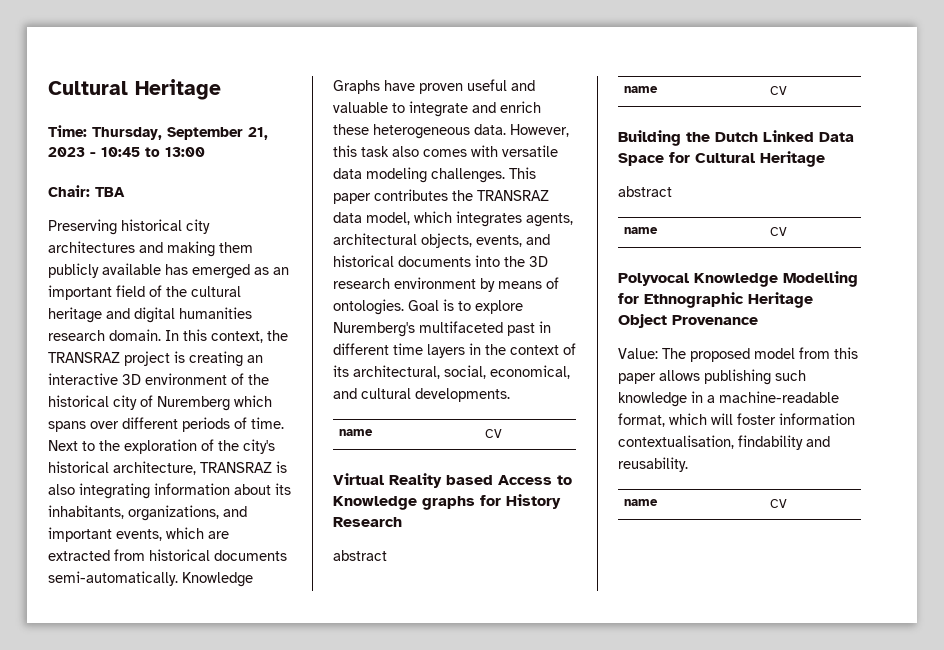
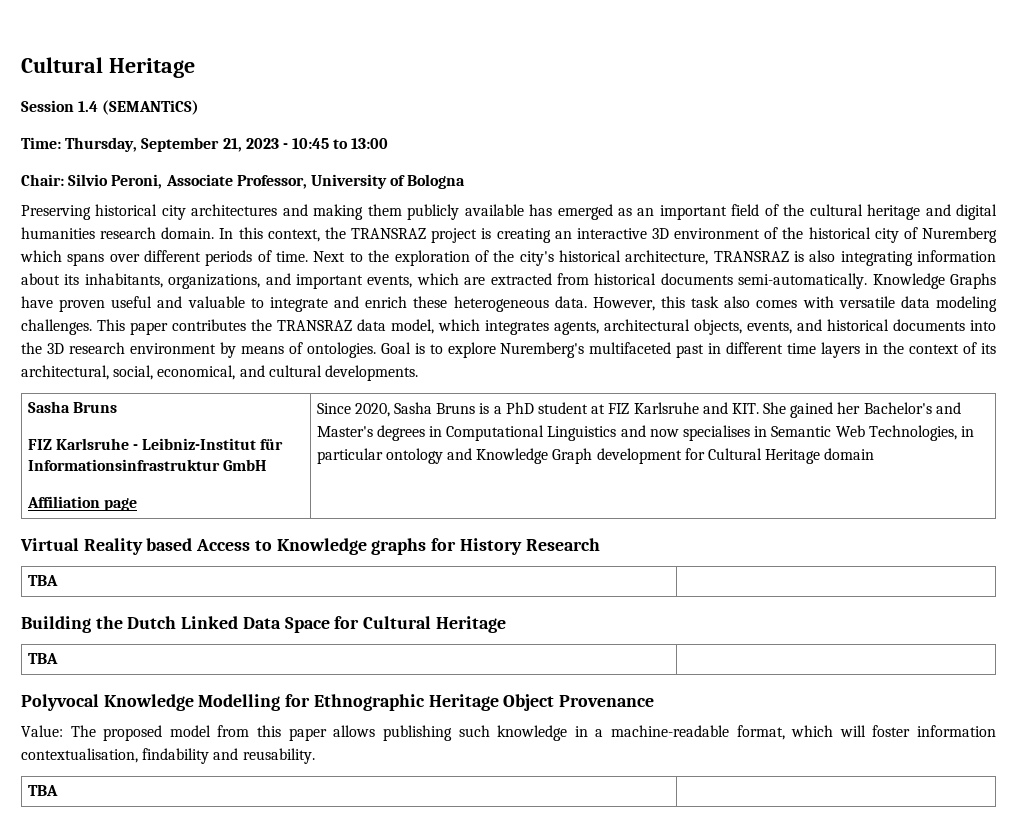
[48,79,221,100] Cultural Heritage -> [21,57,195,78] [21,100,200,115] Cultural Heritage // Session 1.4 (SEMANTiCS)
[95,187,125,197] TBA -> [68,174,466,189] Silvio Peroni, Associate Professor, University of Bologna
[339,429,374,436] [485,429,503,438] name | CV -> [27,401,117,413] [27,438,284,450] [27,459,267,471] [26,496,137,511] [316,402,961,418] [316,425,974,441] [316,448,875,464] Sasha Bruns // FIZ Karlsruhe - Leibniz-Institut für Informationsinfrastruktur GmbH // Affiliation page | Since 2020, Sasha Bruns is a PhD student at FIZ Karlsruhe and KIT. She gained her Bachelor's and Master's degrees in Computational Linguistics and now specialises in Semantic Web Technologies, in particular ontology and Knowledge Graph development for Cultural Heritage domain
[333,550,387,561] [624,86,659,93] [770,86,788,95] // abstract // name | CV -> [27,575,58,586] // TBA |
[618,186,672,197] [624,227,659,234] [770,227,788,236] // abstract // name | CV -> [27,653,58,664] // TBA |
[624,499,659,506] [770,499,788,508] name | CV -> [27,785,58,796] TBA |

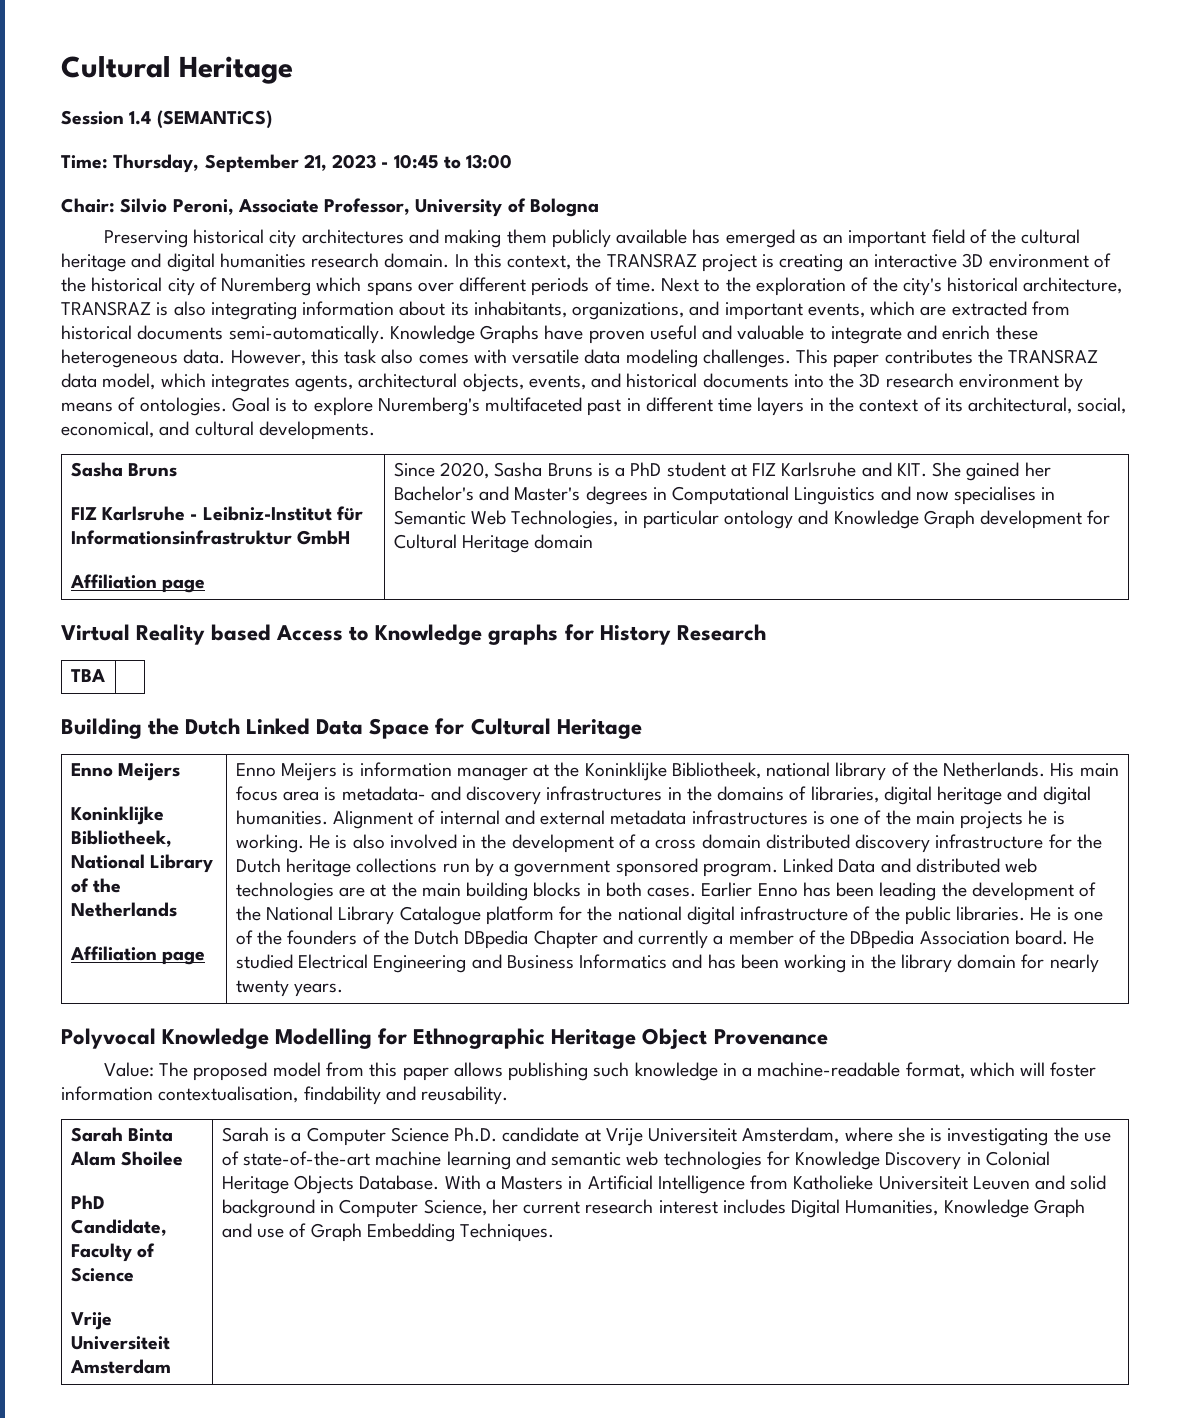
[27,653,58,664] TBA | -> [70,763,181,781] [70,806,164,825] [70,830,172,847] [70,854,214,873] [70,878,122,893] [70,902,177,917] [69,946,206,965] [235,762,1119,781] [235,786,1091,805] [235,810,1065,829] [235,834,1102,853] [235,858,1038,877] [235,882,1097,901] [235,906,1103,925] [235,930,1095,949] [235,954,1099,973] [235,980,344,997] Enno Meijers // Koninklijke Bibliotheek, National Library of the Netherlands // Affiliation page | Enno Meijers is information manager at the Koninklijke Bibliotheek, national library of the Netherlands. His main focus area is metadata- and discovery infrastructures in the domains of libraries, digital heritage and digital humanities. Alignment of internal and external metadata infrastructures is one of the main projects he is working. He is also involved in the development of a cross domain distributed discovery infrastructure for the Dutch heritage collections run by a government sponsored program. Linked Data and distributed web technologies are at the main building blocks in both cases. Earlier Enno has been leading the development of the National Library Catalogue platform for the national digital infrastructure of the public libraries. He is one of the founders of the Dutch DBpedia Chapter and currently a member of the DBpedia Association board. He studied Electrical Engineering and Business Informatics and has been working in the library domain for nearly twenty years.
[27,785,58,796] TBA | -> [70,1127,174,1142] [69,1151,184,1166] [70,1195,105,1209] [70,1219,167,1236] [70,1243,156,1262] [70,1267,134,1282] [70,1312,112,1330] [70,1336,170,1350] [69,1359,171,1374] [221,1127,1111,1146] [221,1151,1050,1170] [221,1175,1107,1194] [221,1199,1085,1218] [221,1223,555,1242] Sarah Binta Alam Shoilee // PhD Candidate, Faculty of Science // Vrije Universiteit Amsterdam | Sarah is a Computer Science Ph.D. candidate at Vrije Universiteit Amsterdam, where she is investigating the use of state-of-the-art machine learning and semantic web technologies for Knowledge Discovery in Colonial Heritage Objects Database. With a Masters in Artificial Intelligence from Katholieke Universiteit Leuven and solid background in Computer Science, her current research interest includes Digital Humanities, Knowledge Graph and use of Graph Embedding Techniques.

